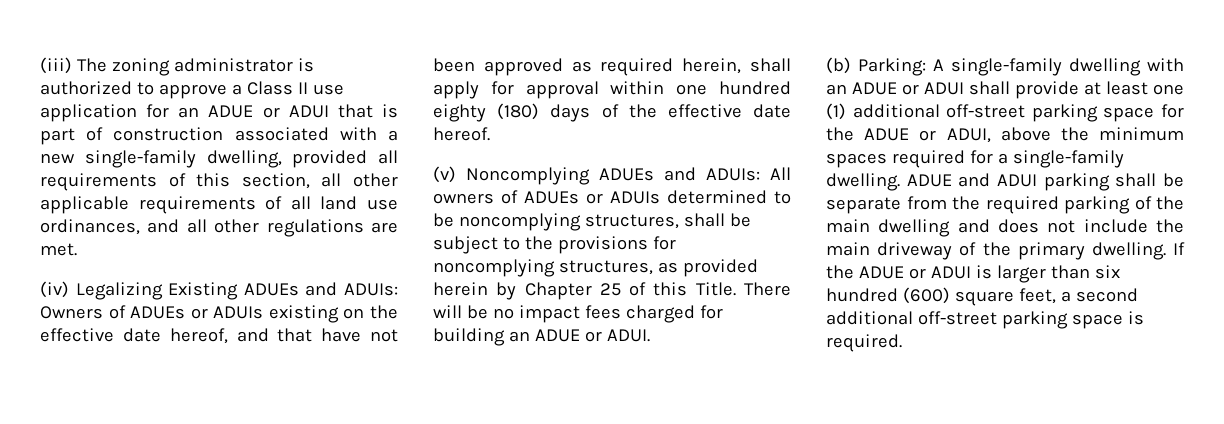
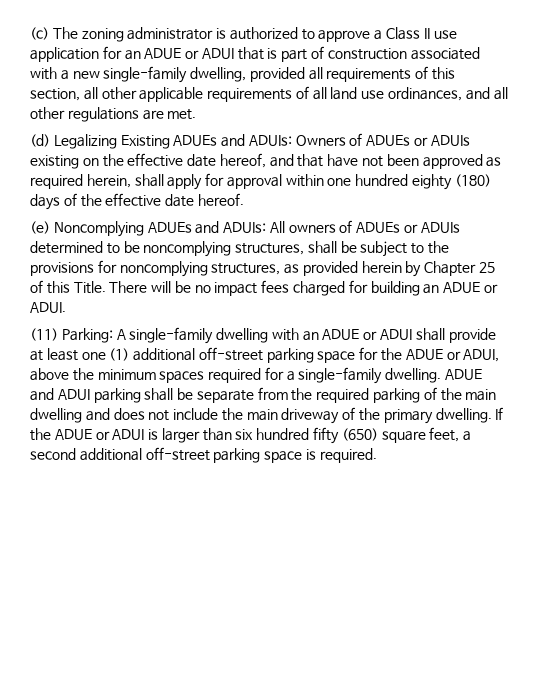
[40,57,72,74] (iii) -> [30,27,49,40] (c)
[40,281,69,298] (iv) -> [30,134,50,147] (d)
[433,166,456,183] (v) -> [30,221,50,234] (e)
[826,57,851,74] (b) -> [30,328,58,341] (11)
[902,287,950,304] (600) -> [313,427,378,444] fifty (650)

